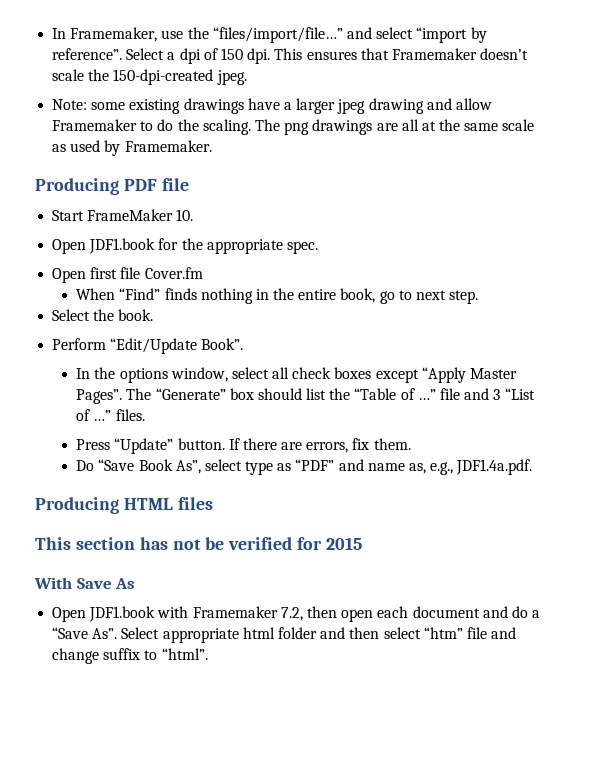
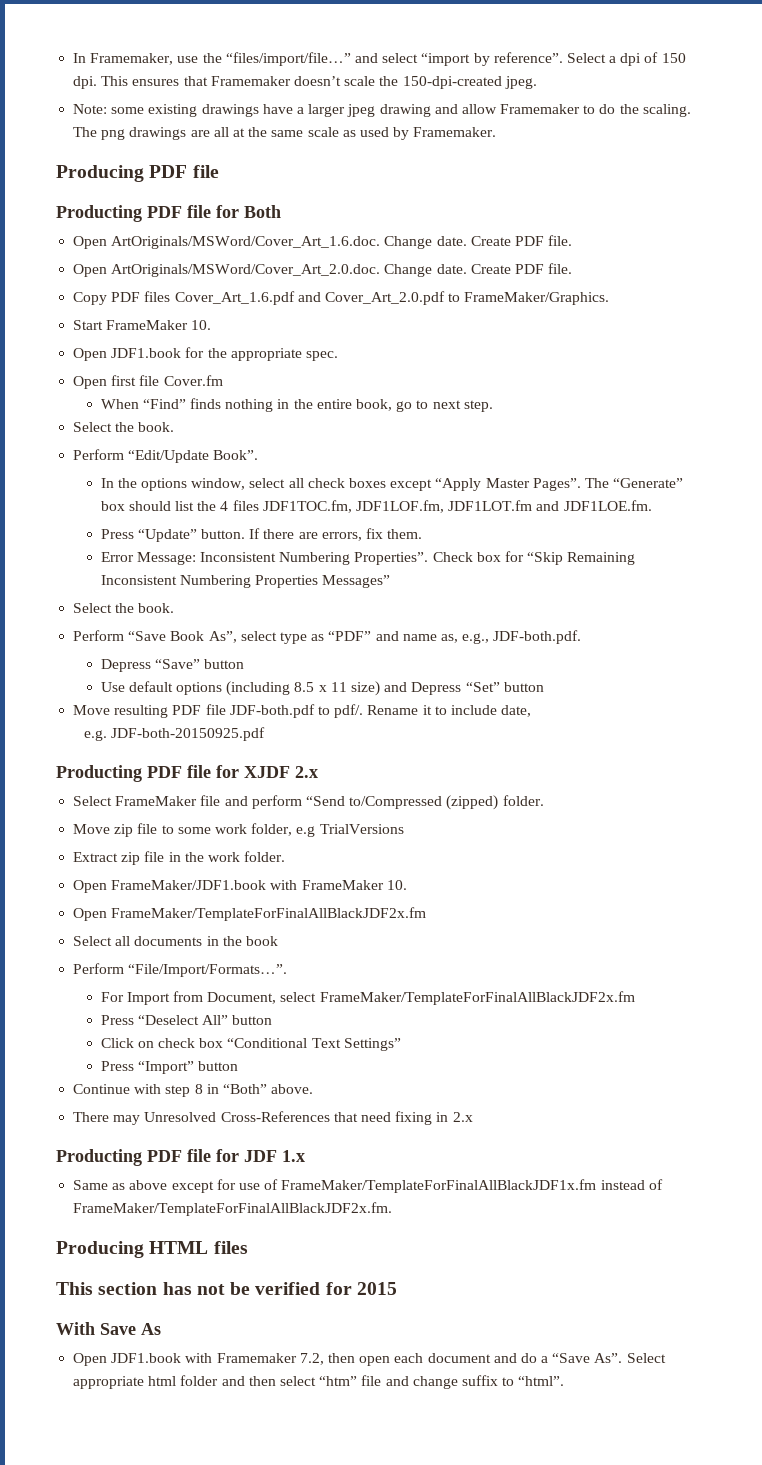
(189, 184) none -> [56,205,281,222] [73,235,573,249] [73,263,573,277] [73,291,610,305] // Producting PDF file for Both // Open ArtOriginals/MSWord/Cover_Art_1.6.doc. Change date. Create PDF file. // Open ArtOriginals/MSWord/Cover_Art_2.0.doc. Change date. Create PDF file. // Copy PDF files Cover_Art_1.6.pdf and Cover_Art_2.0.pdf to FrameMaker/Graphics.
[354,388,535,400] [76,409,145,421] “Table of …” file and 3 “List of …” files. -> [220,500,652,513] 4 files JDF1TOC.fm, JDF1LOF.fm, JDF1LOT.fm and JDF1LOE.fm.
[76,460,95,471] Do -> [100,551,636,565] [100,575,391,588] [73,603,175,613] [73,630,125,641] Error Message: Inconsistent Numbering Properties”. Check box for “Skip Remaining Inconsistent Numbering Properties Messages” // Select the book. // Perform
[456,459,533,475] JDF1.4a.pdf. -> [493,630,582,644] [100,659,245,672] [100,681,544,696] [73,704,532,718] [83,727,265,741] [56,765,318,782] [73,795,544,810] [73,823,404,837] [73,851,286,865] [73,880,407,893] [73,907,427,921] [73,936,278,946] [73,963,288,977] [100,991,635,1005] [100,1015,273,1025] [100,1038,401,1051] [100,1061,239,1074] [73,1084,314,1097] [73,1111,473,1125] [56,1149,305,1166] [73,1179,663,1193] [73,1202,393,1216] JDF-both.pdf. // Depress “Save” button // Use default options (including 8.5 x 11 size) and Depress “Set” button // Move resulting PDF file JDF-both.pdf to pdf/. Rename it to include date, // e.g. JDF-both-20150925.pdf // Producting PDF file for XJDF 2.x // Select FrameMaker file and perform “Send to/Compressed (zipped) folder. // Move zip file to some work folder, e.g TrialVersions // Extract zip file in the work folder. // Open FrameMaker/JDF1.book with FrameMaker 10. // Open FrameMaker/TemplateForFinalAllBlackJDF2x.fm // Select all documents in the book // Perform “File/Import/Formats…”. // For Import from Document, select FrameMaker/TemplateForFinalAllBlackJDF2x.fm // Press “Deselect All” button // Click on check box “Conditional Text Settings” // Press “Import” button // Continue with step 8 in “Both” above. // There may Unresolved Cross-References that need fixing in 2.x // Producting PDF file for JDF 1.x // Same as above except for use of FrameMaker/TemplateForFinalAllBlackJDF1x.fm instead of FrameMaker/TemplateForFinalAllBlackJDF2x.fm.

